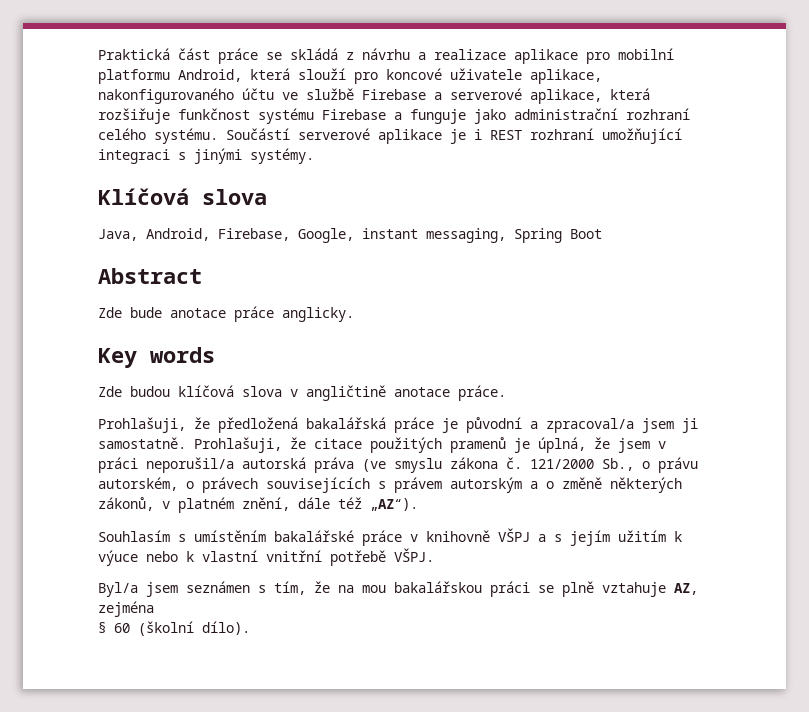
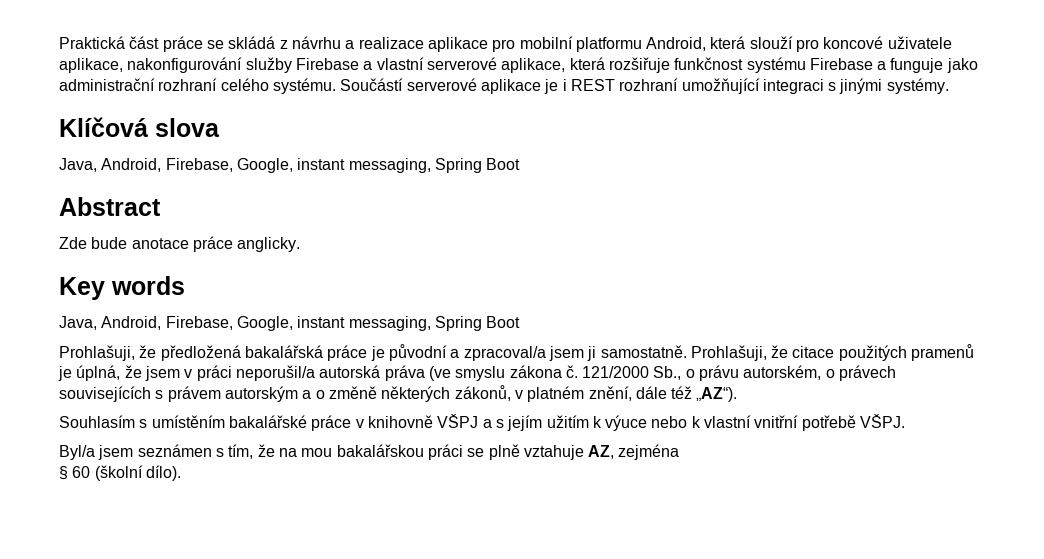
[98,88,442,104] nakonfigurovaného účtu ve službě Firebase a -> [127,57,424,73] nakonfigurování služby Firebase a vlastní
[98,385,506,401] Zde budou klíčová slova v angličtině anotace práce. -> [59,316,521,331] Java, Android, Firebase, Google, instant messaging, Spring Boot

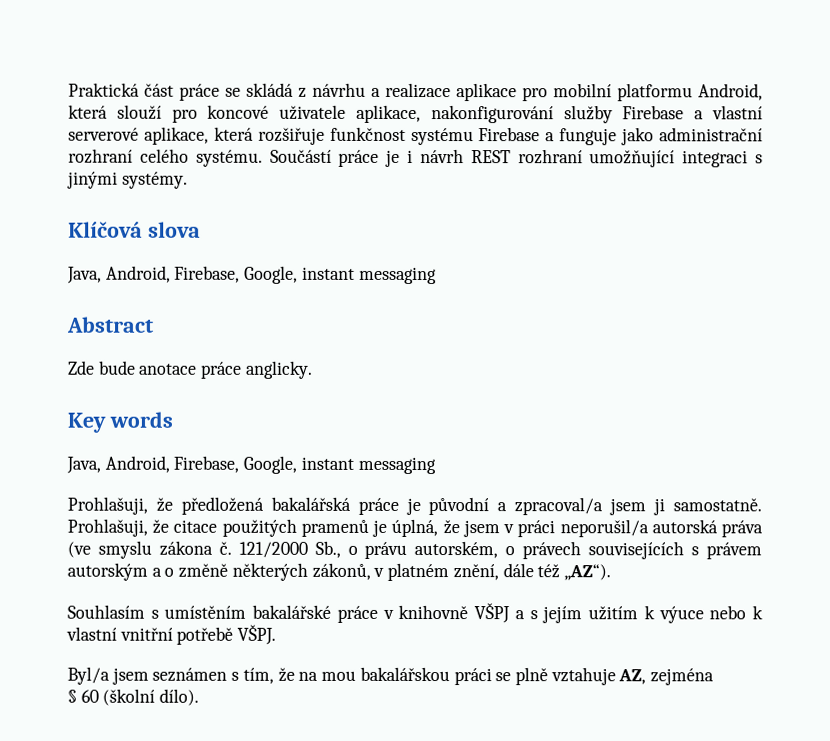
[406,78,541,94] serverové aplikace -> [338,149,380,167] práce
(567, 85) none -> [419,149,464,164] návrh
[348,158,521,173] messaging, Spring Boot -> [358,266,437,285] messaging
[348,316,521,331] messaging, Spring Boot -> [357,456,436,475] messaging

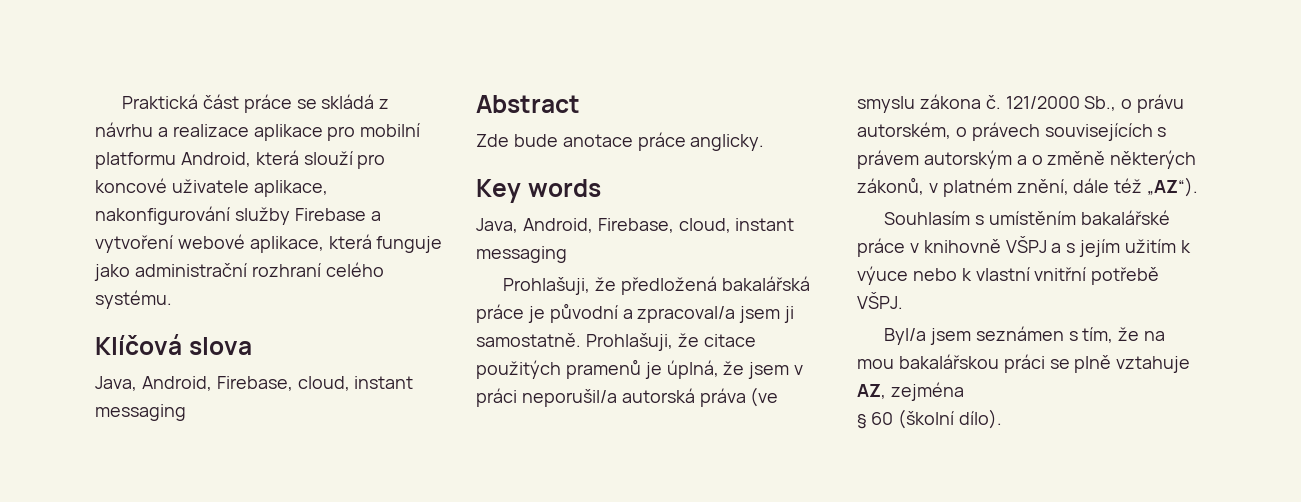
[712,105,763,120] [68,126,556,146] vlastní serverové aplikace, která rozšiřuje funkčnost systému Firebase a -> [95,234,372,253] vytvoření webové aplikace, která
[269,149,763,168] [67,171,188,189] Součástí práce je i návrh REST rozhraní umožňující integraci s jinými systémy. -> (172, 299) none
[244,265,299,284] Google, -> [297,376,350,391] cloud,
[243,455,298,474] Google, -> [678,218,731,233] cloud,

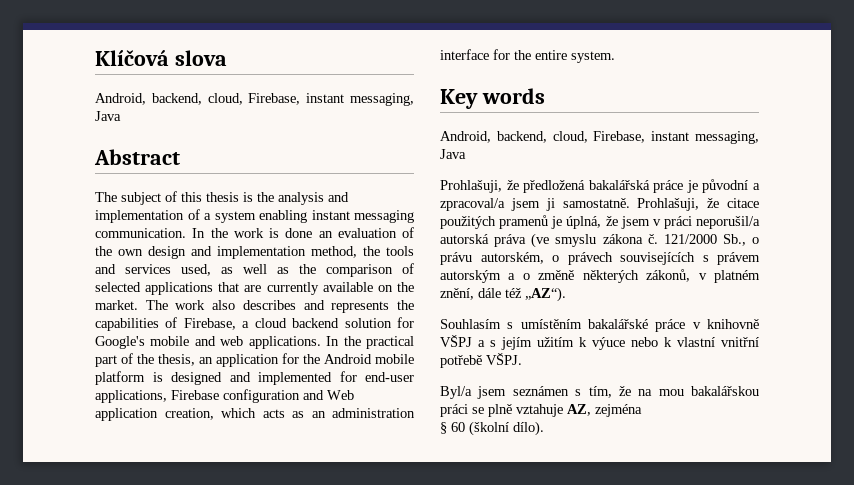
[121,94,390,113] [95,122,421,141] [95,150,386,169] [95,178,328,197] [95,206,381,225] [95,234,443,253] [94,262,384,281] [95,290,172,309] [95,334,252,355] [95,376,414,391] [95,404,186,421] [476,95,580,113] [476,132,765,151] [476,179,601,203] [476,218,795,233] [476,246,567,263] Praktická část práce se skládá z návrhu a realizace aplikace pro mobilní platformu Android, která slouží pro koncové uživatele aplikace, nakonfigurování služby Firebase a vytvoření webové aplikace, která funguje jako administrační rozhraní celého systému. // Klíčová slova // Java, Android, Firebase, cloud, instant messaging // Abstract // Zde bude anotace práce anglicky. // Key words // Java, Android, Firebase, cloud, instant messaging -> [95,50,227,66] [95,93,414,106] [95,111,121,121] [94,149,180,165] [95,191,349,205] [95,209,414,223] [95,227,414,238] [95,246,414,259] [95,263,414,277] [95,282,414,295] [95,300,415,313] [95,317,414,331] [95,336,414,349] [95,353,414,367] [95,371,414,385] [95,389,354,403] [95,408,415,421] [440,49,615,63] [440,88,545,109] [440,131,759,144] [440,149,466,159] Klíčová slova // Android, backend, cloud, Firebase, instant messaging, Java // Abstract // The subject of this thesis is the analysis and implementation of a system enabling instant messaging communication. In the work is done an evaluation of the own design and implementation method, the tools and services used, as well as the comparison of selected applications that are currently available on the market. The work also describes and represents the capabilities of Firebase, a cloud backend solution for Google's mobile and web applications. In the practical part of the thesis, an application for the Android mobile platform is designed and implemented for end-user applications, Firebase configuration and Web application creation, which acts as an administration interface for the entire system. // Key words // Android, backend, cloud, Firebase, instant messaging, Java

